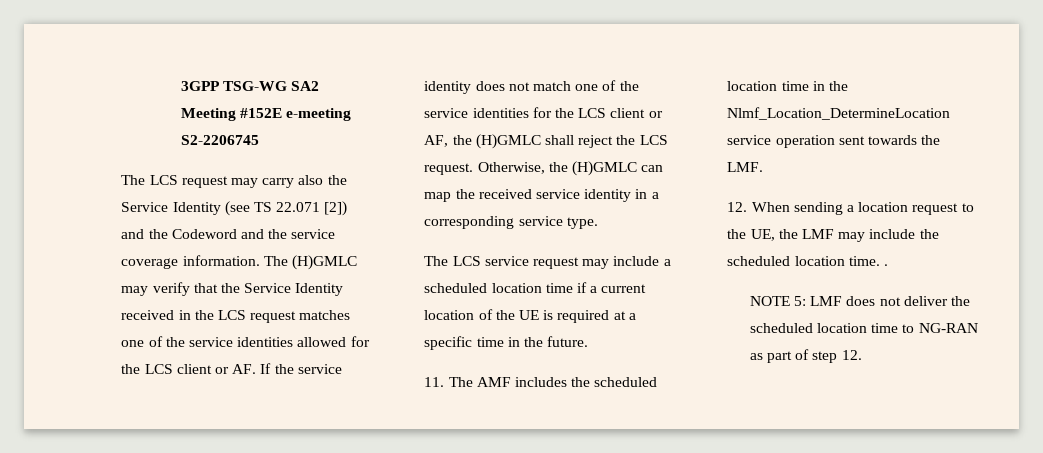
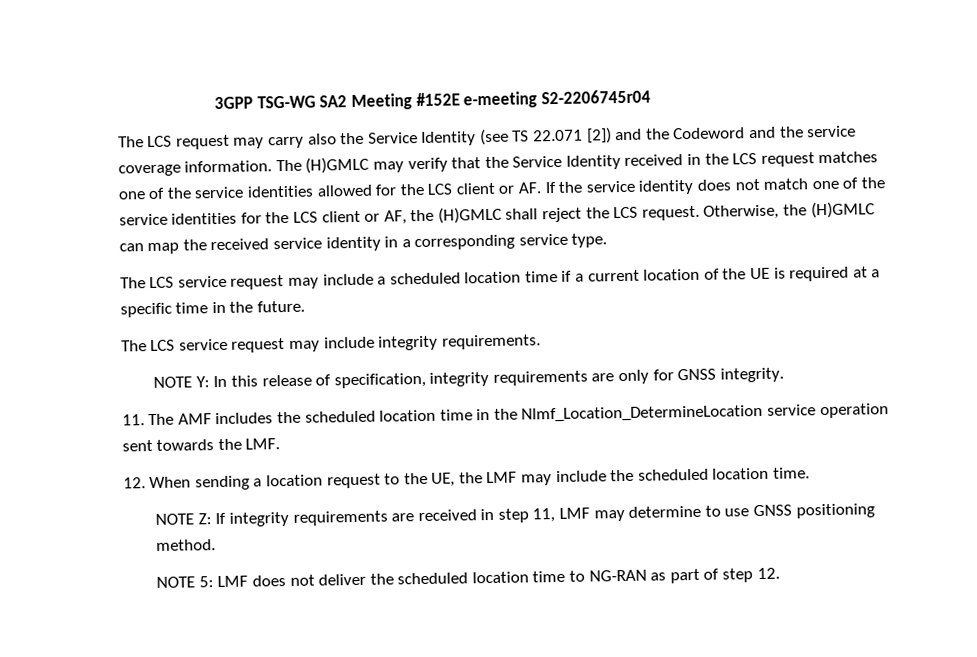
[180,135,259,145] S2-2206745 -> [540,89,651,105] S2-2206745r04
(589, 341) none -> [120,334,541,353] [153,367,784,389] // The LCS service request may include integrity requirements. // NOTE Y: In this release of specification, integrity requirements are only for GNSS integrity.
[883,264,888,266] . -> [155,503,875,527] [156,539,217,551] // NOTE Z: If integrity requirements are received in step 11, LMF may determine to use GNSS positioning method.

